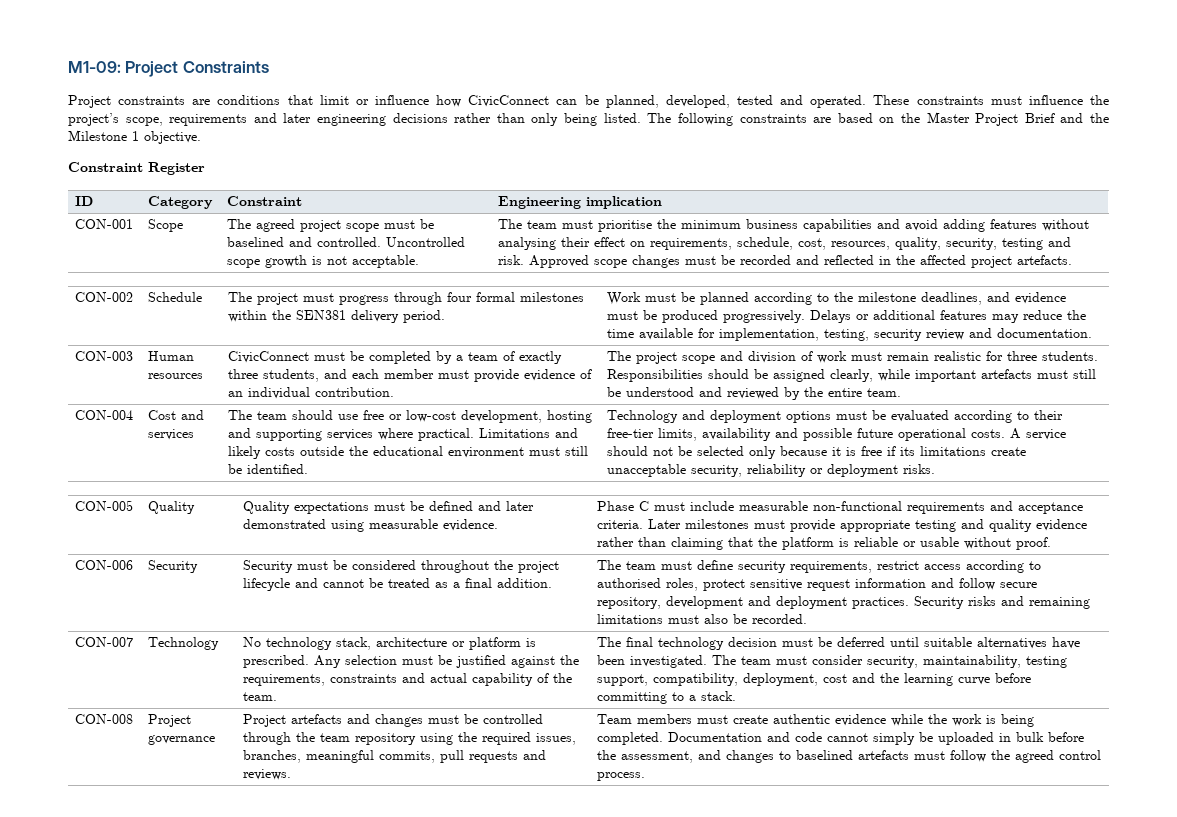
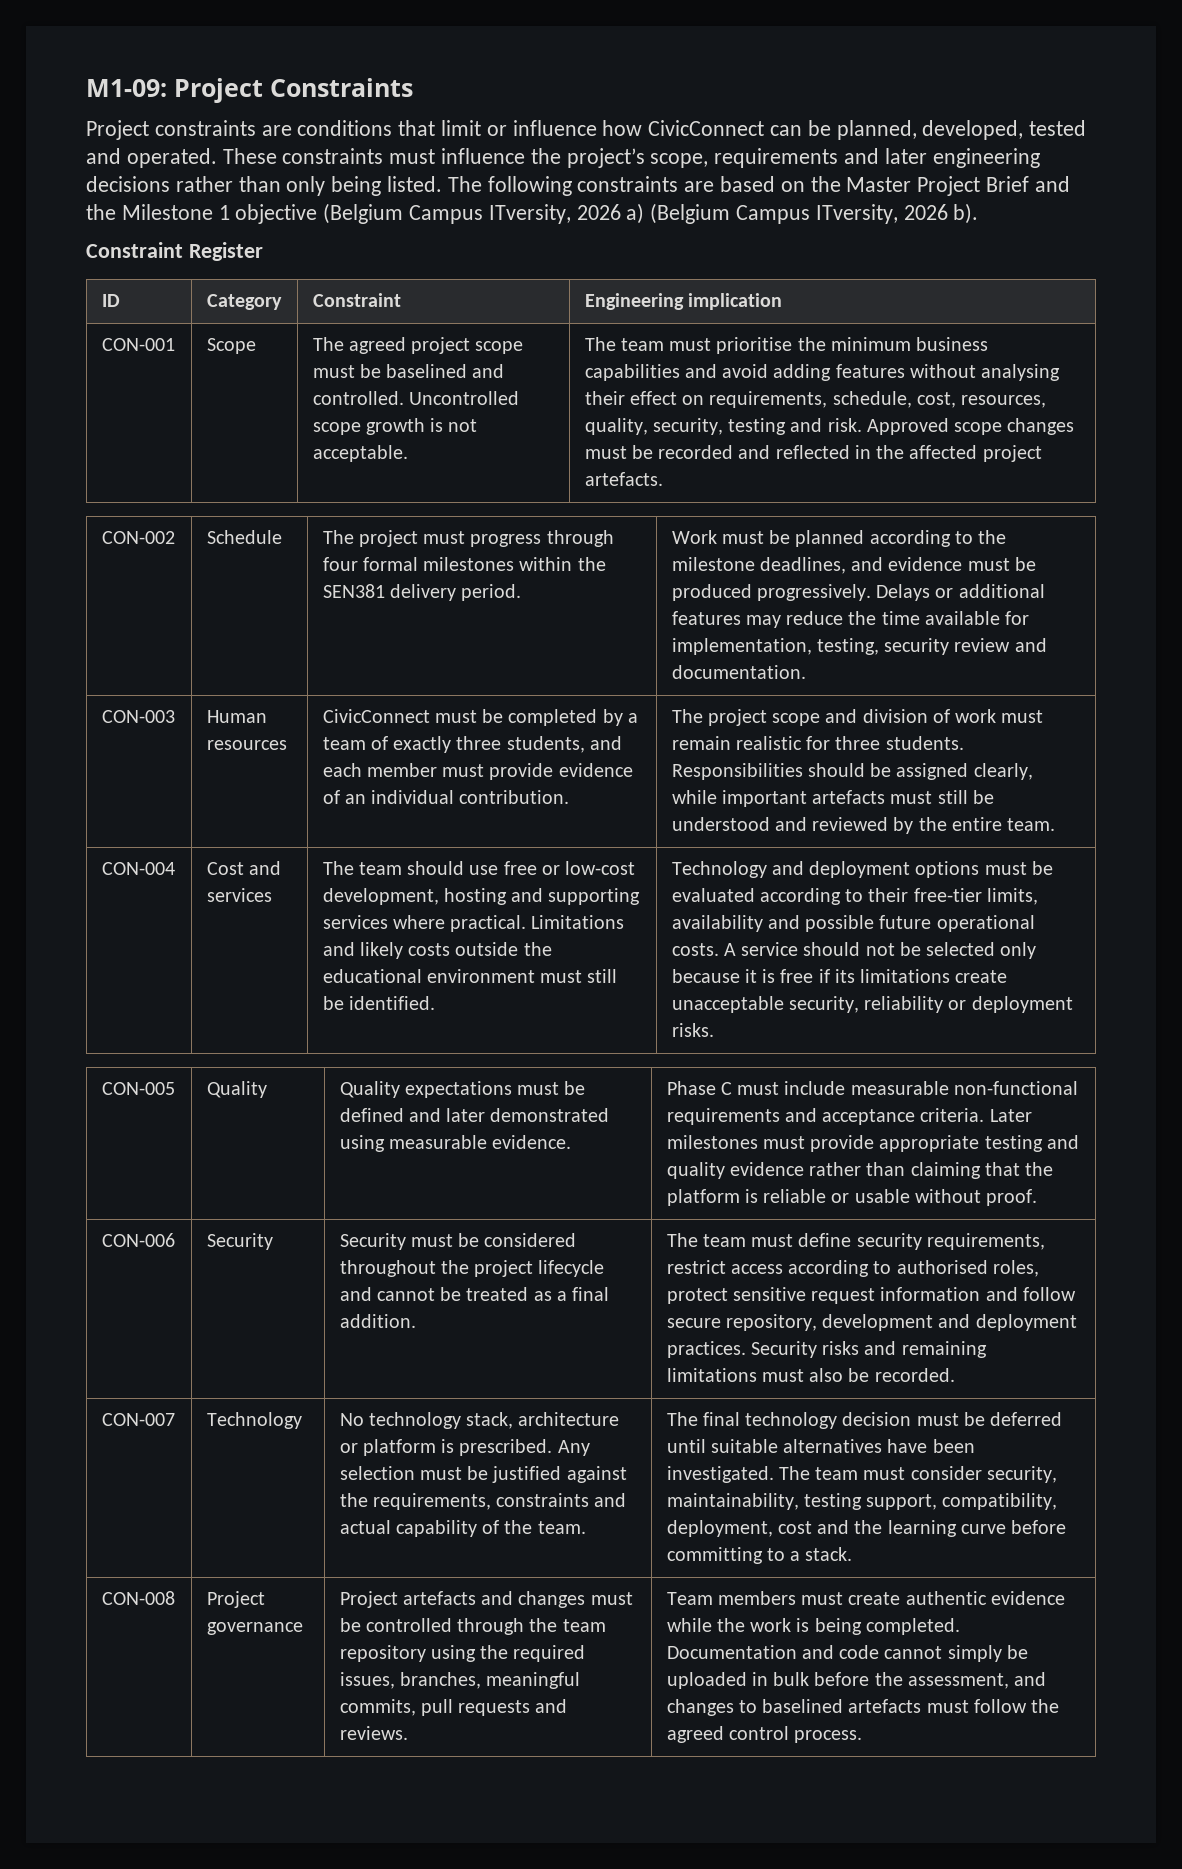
[144,131,201,144] objective. -> [235,203,979,224] objective (Belgium Campus ITversity, 2026 a) (Belgium Campus ITversity, 2026 b).

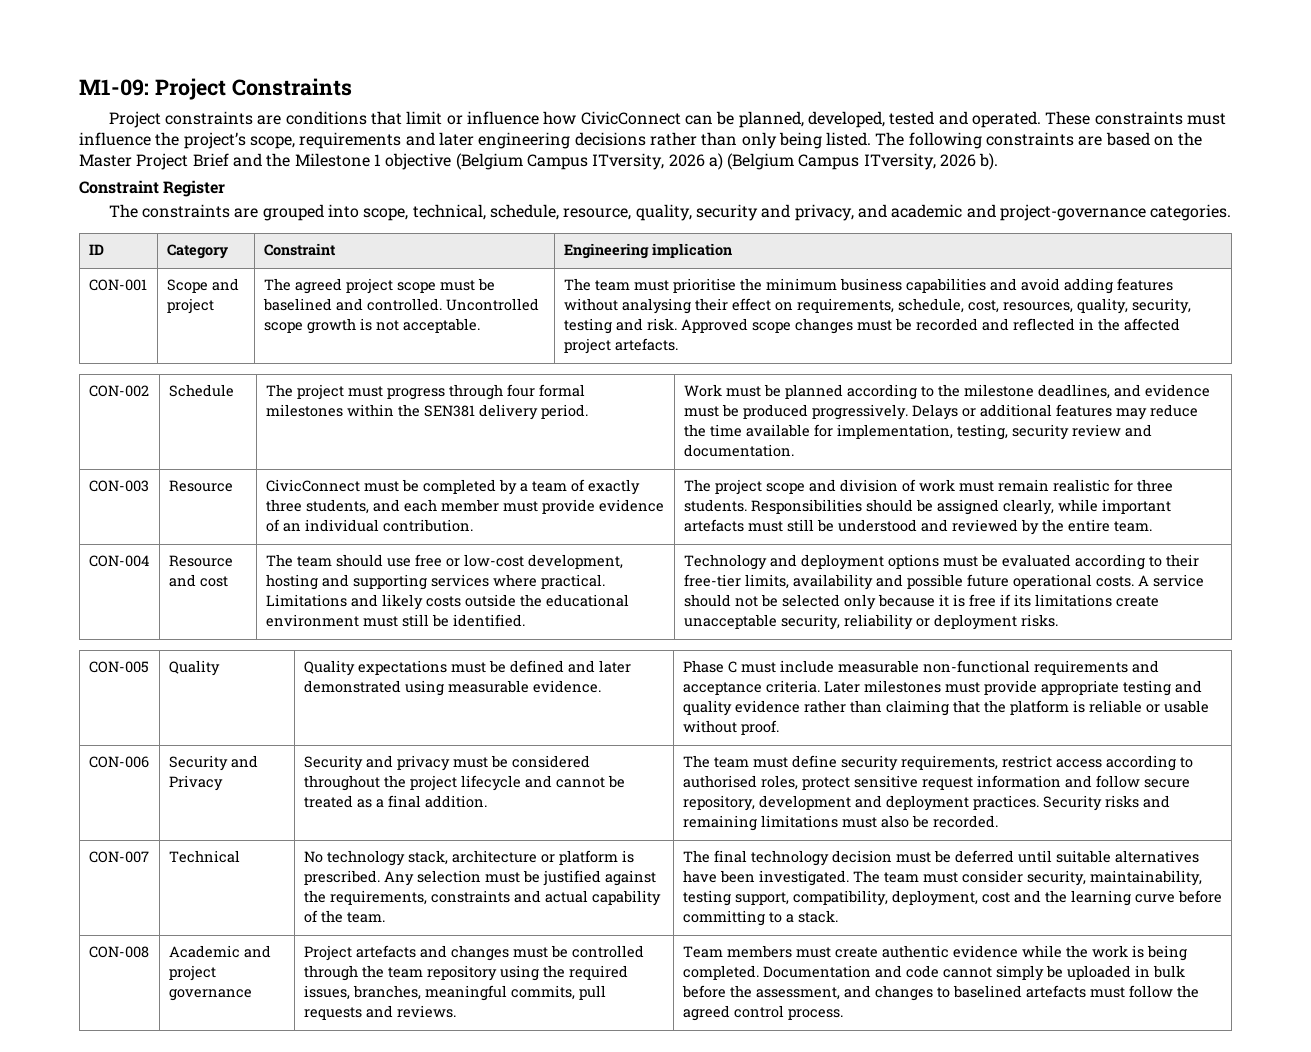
(263, 251) none -> [108,204,1232,221] // The constraints are grouped into scope, technical, schedule, resource, quality, security and privacy, and academic and project-governance categories.
(256, 346) none -> [211,278,239,291] [166,298,214,314] and project
[206,710,267,723] [206,740,287,750] Human resources -> [168,480,233,492] Resource
[206,861,281,875] [206,888,272,902] Cost and services -> [168,555,233,567] [168,574,228,587] Resource and cost
[339,1233,406,1250] | Security -> [230,755,258,768] [168,775,223,791] [303,755,450,771] and Privacy | Security and privacy
[206,1412,302,1429] Technology -> [168,850,240,863] Technical
[206,1591,265,1608] Project -> [168,945,271,958] [168,965,216,981] Academic and project

